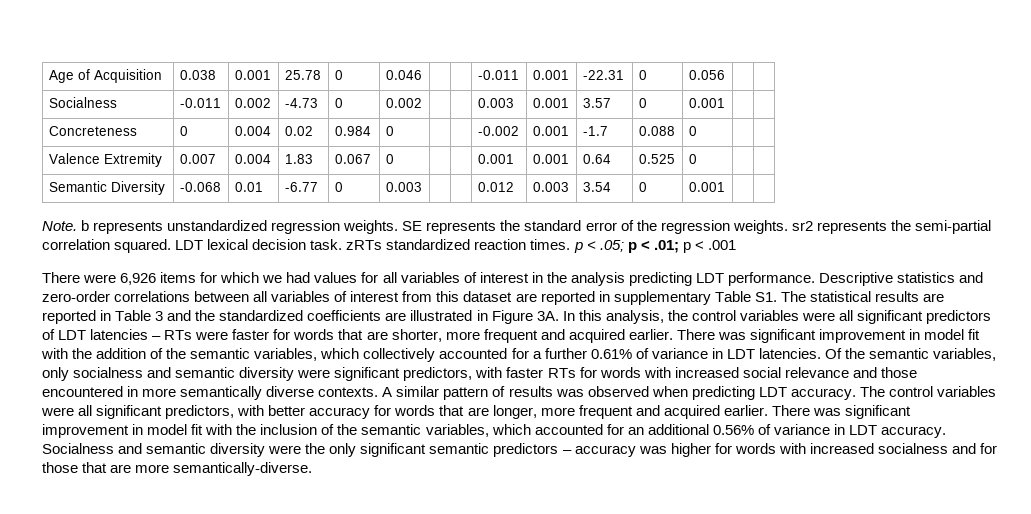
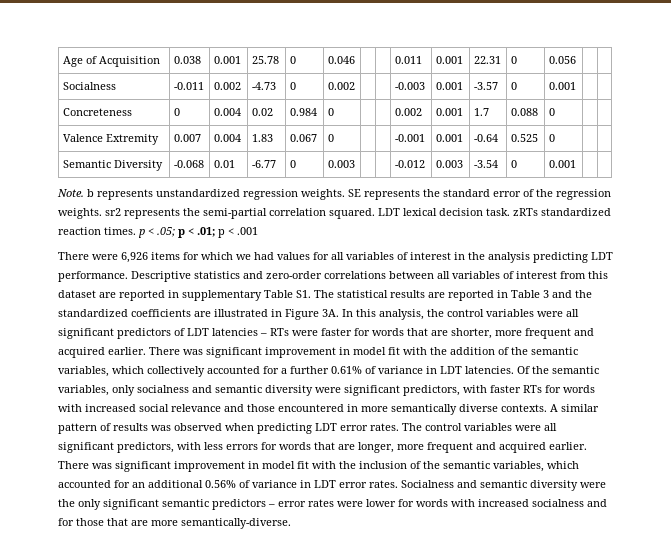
[477,70,519,80] [532,70,569,80] [582,70,624,80] -0.011 | 0.001 | -22.31 -> [394,56,422,64] [435,56,463,64] [473,56,501,64] 0.011 | 0.001 | 22.31
[477,98,514,108] [532,98,569,108] [582,98,611,108] 0.003 | 0.001 | 3.57 -> [394,82,425,90] [435,82,463,90] [473,82,498,90] -0.003 | 0.001 | -3.57
[477,126,519,136] [532,126,569,136] [582,126,608,136] -0.002 | 0.001 | -1.7 -> [394,108,422,116] [435,108,463,116] [473,108,489,116] 0.002 | 0.001 | 1.7
[477,154,514,164] [532,154,569,164] [582,154,611,164] 0.001 | 0.001 | 0.64 -> [394,134,425,142] [435,134,463,142] [473,134,498,142] -0.001 | 0.001 | -0.64
[477,182,514,192] [532,182,569,192] [582,182,611,192] 0.012 | 0.003 | 3.54 -> [394,160,425,168] [435,160,463,168] [473,160,498,168] -0.012 | 0.003 | -3.54
[790,388,856,400] accuracy. -> [340,423,399,431] error rates.
[268,405,371,419] better accuracy -> [204,442,258,450] less errors
[881,426,947,438] accuracy. -> [339,480,398,488] error rates.
[574,443,711,457] accuracy was higher -> [278,499,396,507] error rates were lower

